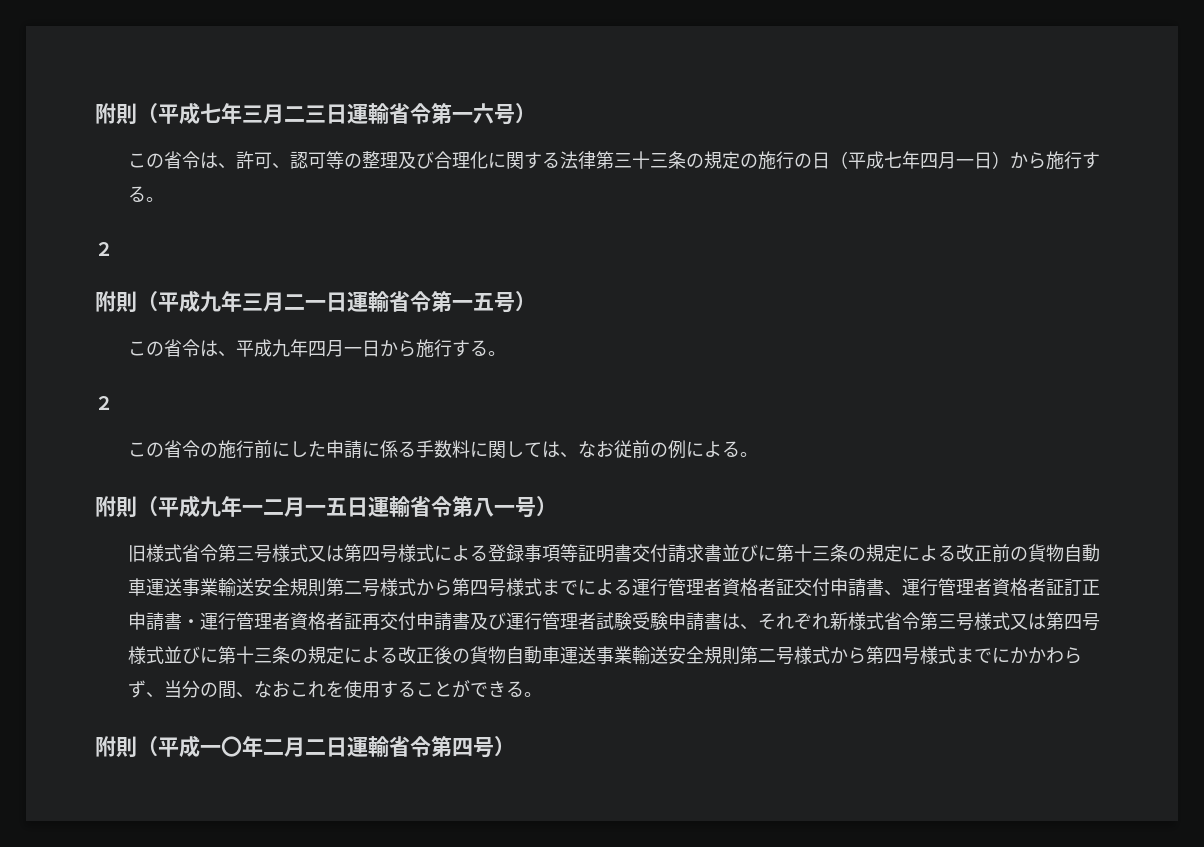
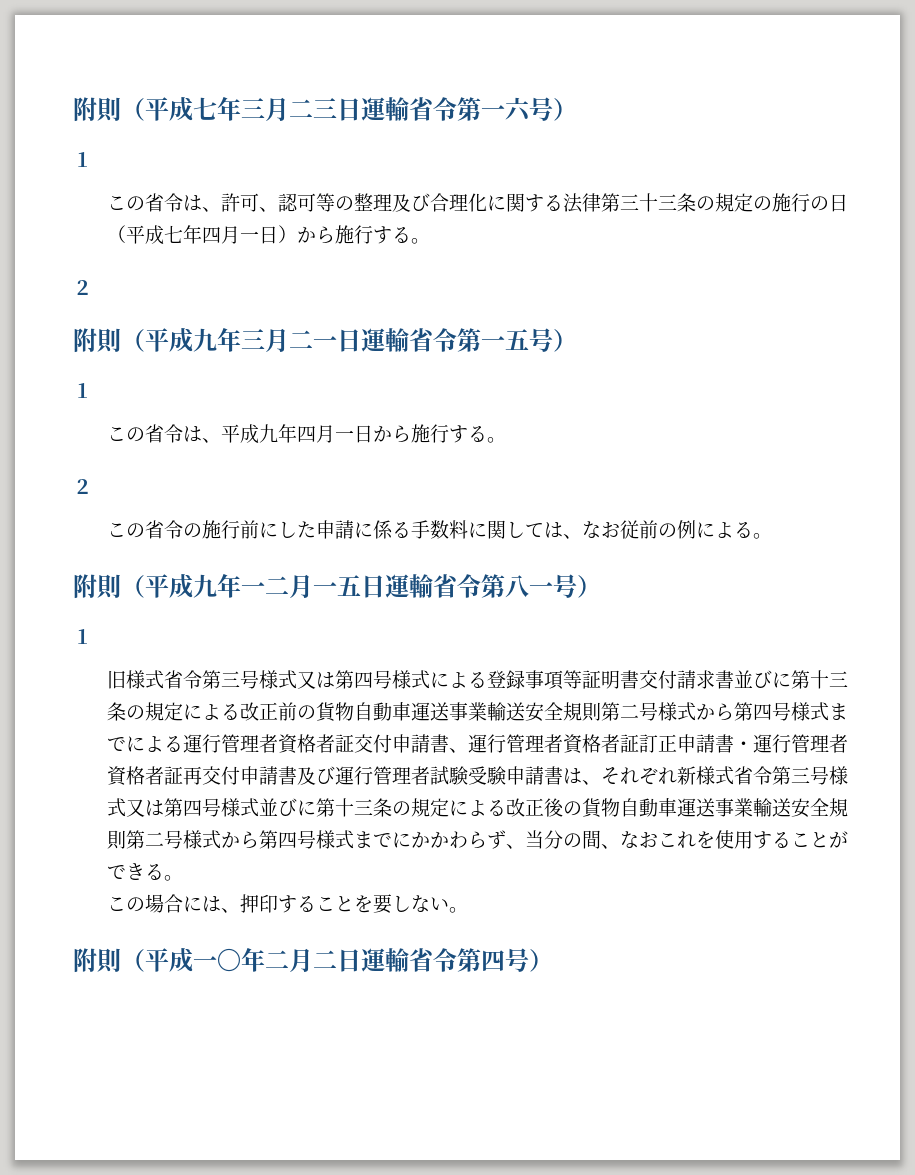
(536, 113) none -> [73,152,92,167] // １
(536, 301) none -> [73,383,92,398] // １
(557, 506) none -> [73,629,92,644] // １
(542, 694) none -> [107,894,469,914] // この場合には、押印することを要しない。

